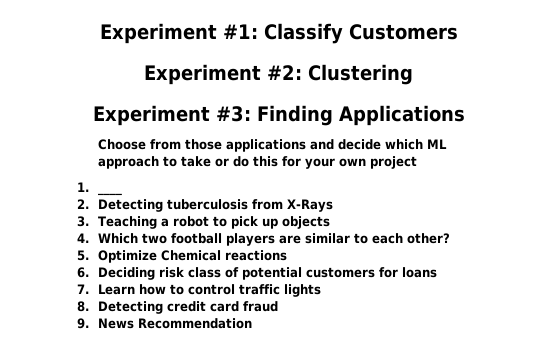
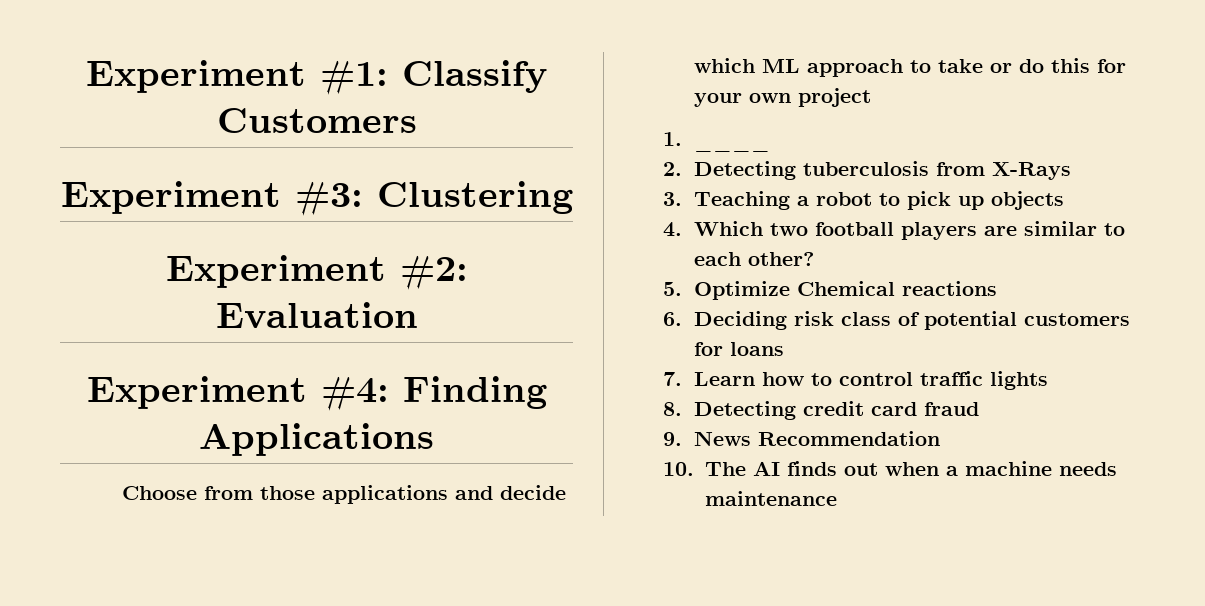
[267,65,302,80] #2: -> [294,181,363,216] #3:
[215,106,251,122] #3: -> [399,255,468,290] [215,302,418,328] [86,376,389,411] #2: Evaluation // Experiment #4:
(253, 323) none -> [663,461,1117,476] [704,491,837,506] // 10. The AI finds out when a machine needs maintenance

